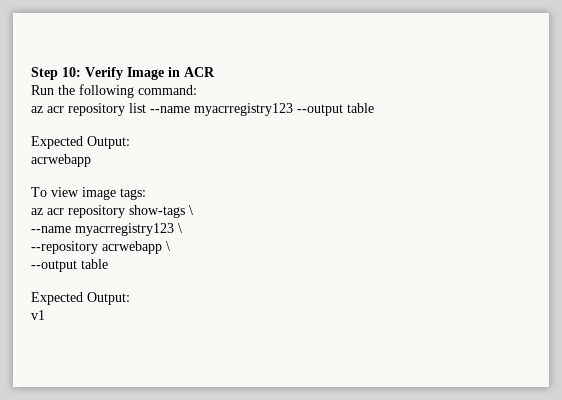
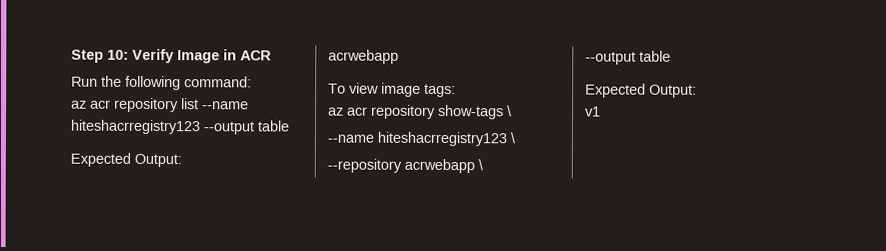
[194,103,293,116] myacrregistry123 -> [70,119,201,135] hiteshacrregistry123
[75,223,174,236] myacrregistry123 -> [377,131,507,147] hiteshacrregistry123

